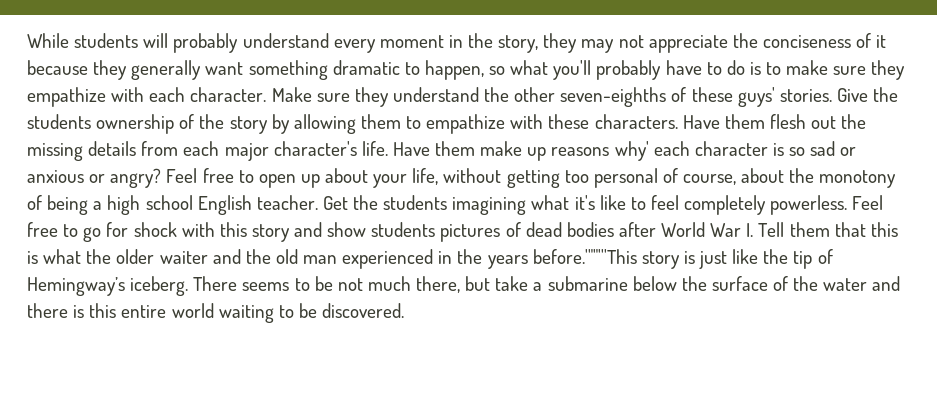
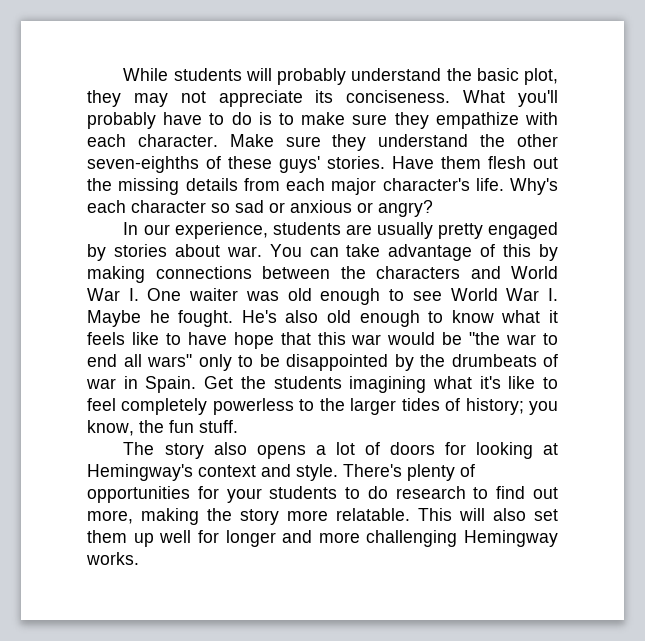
[333,33,887,53] [27,60,549,80] every moment in the story, they may not appreciate the conciseness of it because they generally want something dramatic to happen, so what -> [446,68,558,85] [87,90,506,107] the basic plot, they may not appreciate its conciseness. What
[836,87,899,102] [27,114,678,134] Give the students ownership of the story by allowing them to empathize with these characters. -> (385, 162) none
[392,141,649,161] Have them make up reasons why' -> [510,178,558,195] Why's
[772,143,784,156] is -> (206, 206) none
[166,168,897,188] [27,195,318,215] Feel free to open up about your life, without getting too personal of course, about the monotony of being a high school English teacher. -> [123,222,558,239] [87,244,558,261] [87,266,558,283] [87,288,559,305] [87,310,559,327] [87,332,559,349] [87,354,558,371] [86,376,197,393] // In our experience, students are usually pretty engaged by stories about war. You can take advantage of this by making connections between the characters and World War I. One waiter was old enough to see World War I. Maybe he fought. He's also old enough to know what it feels like to have hope that this war would be "the war to end all wars" only to be disappointed by the drumbeats of war in Spain.
[770,195,884,215] [27,222,898,242] [27,249,833,269] [27,276,901,296] [27,303,405,323] powerless. Feel free to go for shock with this story and show students pictures of dead bodies after World War I. Tell them that this is what the older waiter and the old man experienced in the years before.'""'''This story is just like the tip of Hemingway’s iceberg. There seems to be not much there, but take a submarine below the surface of the water and there is this entire world waiting to be discovered. -> [212,398,559,415] [87,420,238,436] [123,442,558,459] [87,464,475,481] [87,486,558,503] [87,508,558,525] [87,530,558,547] [86,552,139,565] powerless to the larger tides of history; you know, the fun stuff. // The story also opens a lot of doors for looking at Hemingway's context and style. There's plenty of opportunities for your students to do research to find out more, making the story more relatable. This will also set them up well for longer and more challenging Hemingway works.

